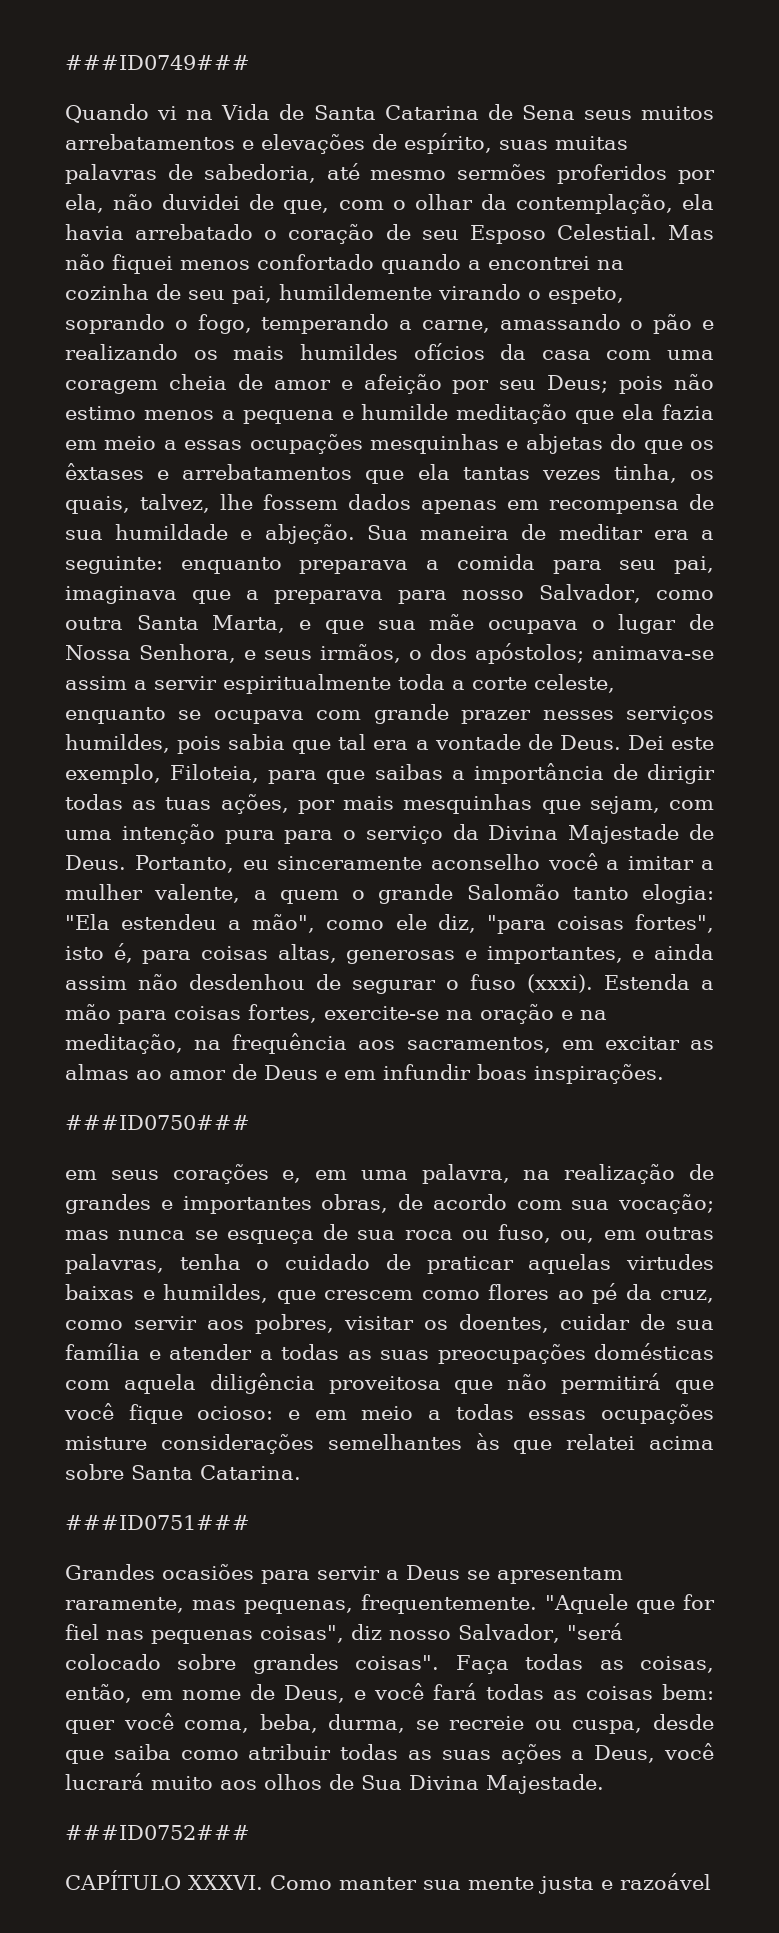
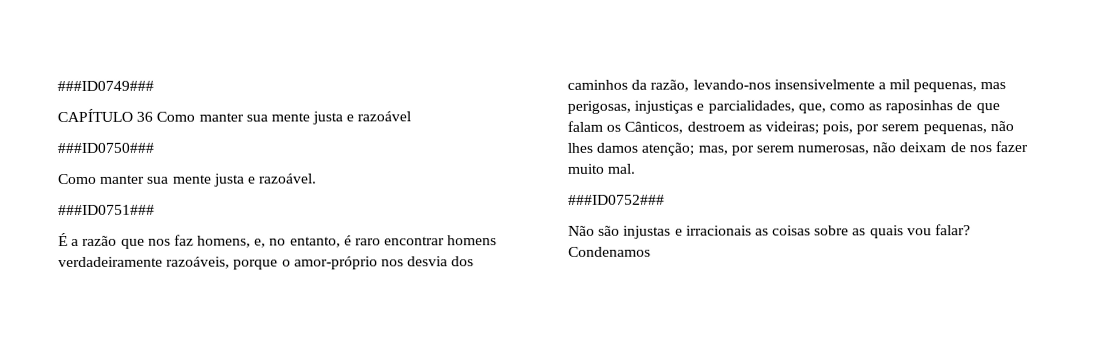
[65,104,715,123] [65,133,628,154] [65,163,715,184] [65,194,715,214] [65,224,714,244] [65,254,624,274] [65,284,624,304] [65,314,715,334] [65,343,714,360] [65,374,714,394] [65,404,715,424] [65,434,714,454] [65,463,714,484] [65,494,714,514] [65,524,714,544] [65,554,714,574] [65,584,714,604] [65,614,714,634] [65,643,714,664] [65,674,615,694] [65,704,715,724] [65,734,714,754] [65,763,715,784] [65,794,714,814] [65,824,714,844] [65,853,714,873] [65,884,714,904] [65,914,714,934] [65,943,714,964] [65,974,714,994] [65,1004,607,1024] [65,1033,714,1054] [65,1064,664,1084] [65,1115,250,1130] [65,1164,714,1184] [65,1194,714,1214] [65,1224,714,1244] [65,1254,714,1274] [65,1283,714,1304] [65,1314,714,1334] [65,1343,714,1364] [65,1373,714,1394] [64,1403,714,1424] [65,1433,714,1454] [65,1464,301,1480] [65,1515,250,1530] [65,1564,623,1584] [65,1594,715,1614] [65,1623,623,1644] [65,1654,714,1674] [65,1683,714,1703] [65,1713,714,1734] [65,1743,714,1764] [65,1773,604,1794] [65,1825,250,1840] // Quando vi na Vida de Santa Catarina de Sena seus muitos arrebatamentos e elevações de espírito, suas muitas palavras de sabedoria, até mesmo sermões proferidos por ela, não duvidei de que, com o olhar da contemplação, ela havia arrebatado o coração de seu Esposo Celestial. Mas não fiquei menos confortado quando a encontrei na cozinha de seu pai, humildemente virando o espeto, soprando o fogo, temperando a carne, amassando o pão e realizando os mais humildes ofícios da casa com uma coragem cheia de amor e afeição por seu Deus; pois não estimo menos a pequena e humilde meditação que ela fazia em meio a essas ocupações mesquinhas e abjetas do que os êxtases e arrebatamentos que ela tantas vezes tinha, os quais, talvez, lhe fossem dados apenas em recompensa de sua humildade e abjeção. Sua maneira de meditar era a seguinte: enquanto preparava a comida para seu pai, imaginava que a preparava para nosso Salvador, como outra Santa Marta, e que sua mãe ocupava o lugar de Nossa Senhora, e seus irmãos, o dos apóstolos; animava-se assim a servir espiritualmente toda a corte celeste, enquanto se ocupava com grande prazer nesses serviços humildes, pois sabia que tal era a vontade de Deus. Dei este exemplo, Filoteia, para que saibas a importância de dirigir todas as tuas ações, por mais mesquinhas que sejam, com uma intenção pura para o serviço da Divina Majestade de Deus. Portanto, eu sinceramente aconselho você a imitar a mulher valente, a quem o grande Salomão tanto elogia: "Ela estendeu a mão", como ele diz, "para coisas fortes", isto é, para coisas altas, generosas e importantes, e ainda assim não desdenhou de segurar o fuso (xxxi). Estenda a mão para coisas fortes, exercite-se na oração e na meditação, na frequência aos sacramentos, em excitar as almas ao amor de Deus e em infundir boas inspirações. // ###ID0750### // em seus corações e, em uma palavra, na realização de grandes e importantes obras, de acordo com sua vocação; mas nunca se esqueça de sua roca ou fuso, ou, em outras palavras, tenha o cuidado de praticar aquelas virtudes baixas e humildes, que crescem como flores ao pé da cruz, como servir aos pobres, visitar os doentes, cuidar de sua família e atender a todas as suas preocupações domésticas com aquela diligência proveitosa que não permitirá que você fique ocioso: e em meio a todas essas ocupações misture considerações semelhantes às que relatei acima sobre Santa Catarina. // ###ID0751### // Grandes ocasiões para servir a Deus se apresentam raramente, mas pequenas, frequentemente. "Aquele que for fiel nas pequenas coisas", diz nosso Salvador, "será colocado sobre grandes coisas". Faça todas as coisas, então, em nome de Deus, e você fará todas as coisas bem: quer você coma, beba, durma, se recreie ou cuspa, desde que saiba como atribuir todas as suas ações a Deus, você lucrará muito aos olhos de Sua Divina Majestade. // ###ID0752### -> (154, 86) none
[188,1875,263,1890] XXXVI. -> [136,111,154,122] 36
(711, 1881) none -> [57,142,154,154] [58,173,318,187] [58,204,155,216] [58,233,498,249] [58,256,475,270] [567,79,1007,93] [567,100,1000,114] [567,120,1014,135] [567,140,1029,156] [567,163,637,174] [568,194,665,205] [568,224,972,239] [568,246,651,257] // ###ID0750### // Como manter sua mente justa e razoável. // ###ID0751### // É a razão que nos faz homens, e, no entanto, é raro encontrar homens verdadeiramente razoáveis, porque o amor-próprio nos desvia dos caminhos da razão, levando-nos insensivelmente a mil pequenas, mas perigosas, injustiças e parcialidades, que, como as raposinhas de que falam os Cânticos, destroem as videiras; pois, por serem pequenas, não lhes damos atenção; mas, por serem numerosas, não deixam de nos fazer muito mal. // ###ID0752### // Não são injustas e irracionais as coisas sobre as quais vou falar? Condenamos

